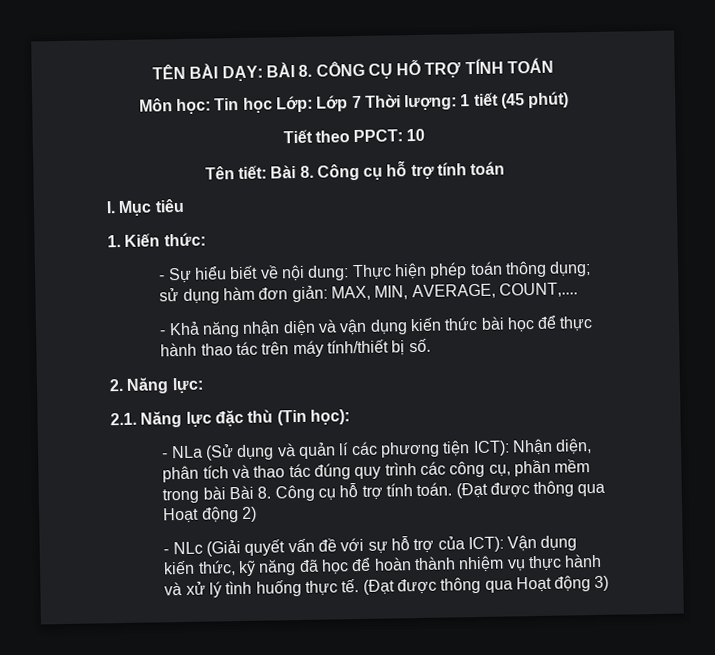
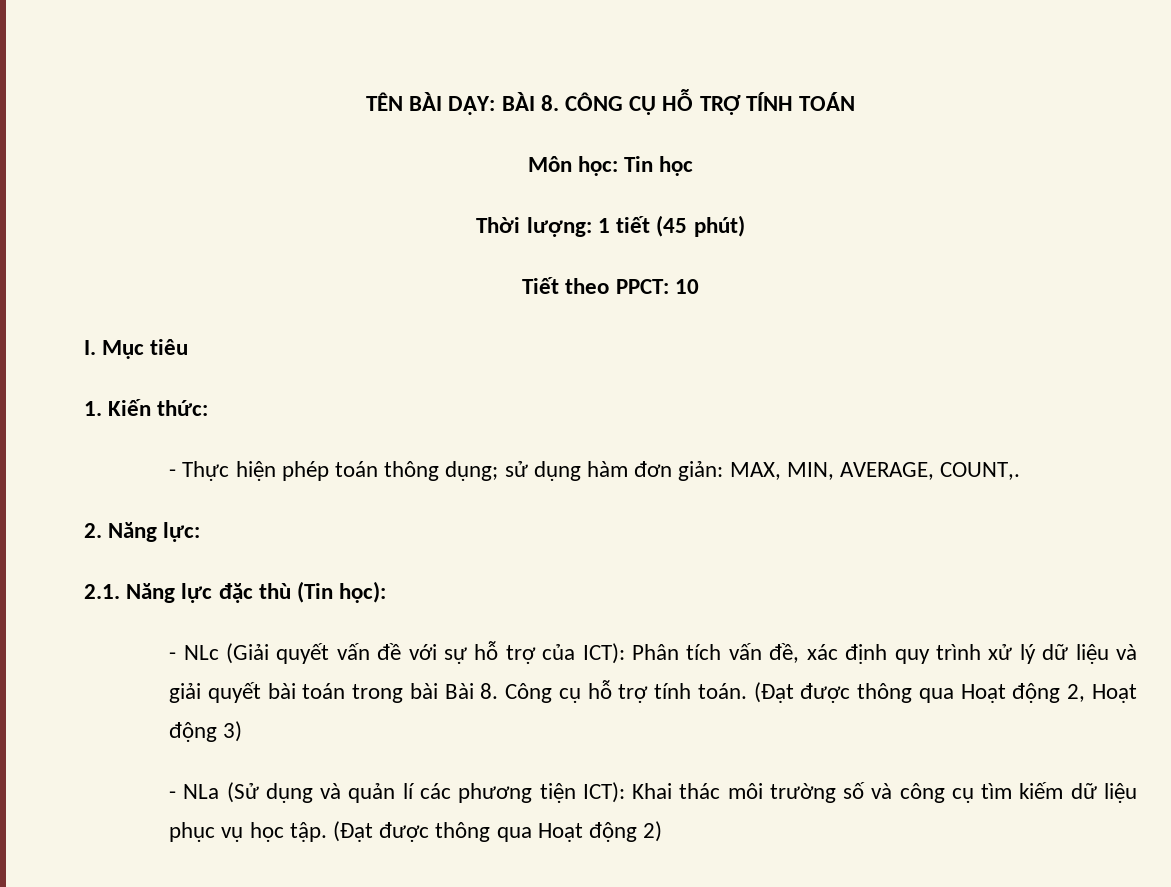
[275,95,362,113] Lớp: Lớp 7 -> (694, 166) //
[204,161,506,181] // Tên tiết: Bài 8. Công cụ hỗ trợ tính toán -> (699, 286) none
[167,264,350,284] Sự hiểu biết về nội dung: -> (177, 473) none
[498,282,578,298] [160,315,594,338] [160,338,431,358] COUNT,.... // - Khả năng nhận diện và vận dụng kiến thức bài học để thực hành thao tác trên máy tính/thiết bị số. -> [940,462,1021,480] COUNT,.
[170,438,593,461] [162,459,591,483] NLa (Sử dụng và quản lí các phương tiện ICT): Nhận diện, phân tích và thao tác đúng quy trình các công cụ, phần mềm -> [183,641,1138,664] [169,682,346,703] NLc (Giải quyết vấn đề với sự hỗ trợ của ICT): Phân tích vấn đề, xác định quy trình xử lý dữ liệu và giải quyết bài toán
[241,506,257,522] [163,534,578,557] [163,553,603,577] [164,575,610,598] 2) // - NLc (Giải quyết vấn đề với sự hỗ trợ của ICT): Vận dụng kiến thức, kỹ năng đã học để hoàn thành nhiệm vụ thực hành và xử lý tình huống thực tế. (Đạt được thông qua Hoạt động 3) -> [1067,684,1138,703] [169,721,243,742] [169,782,1137,803] [169,821,663,842] 2, Hoạt động 3) // - NLa (Sử dụng và quản lí các phương tiện ICT): Khai thác môi trường số và công cụ tìm kiếm dữ liệu phục vụ học tập. (Đạt được thông qua Hoạt động 2)

